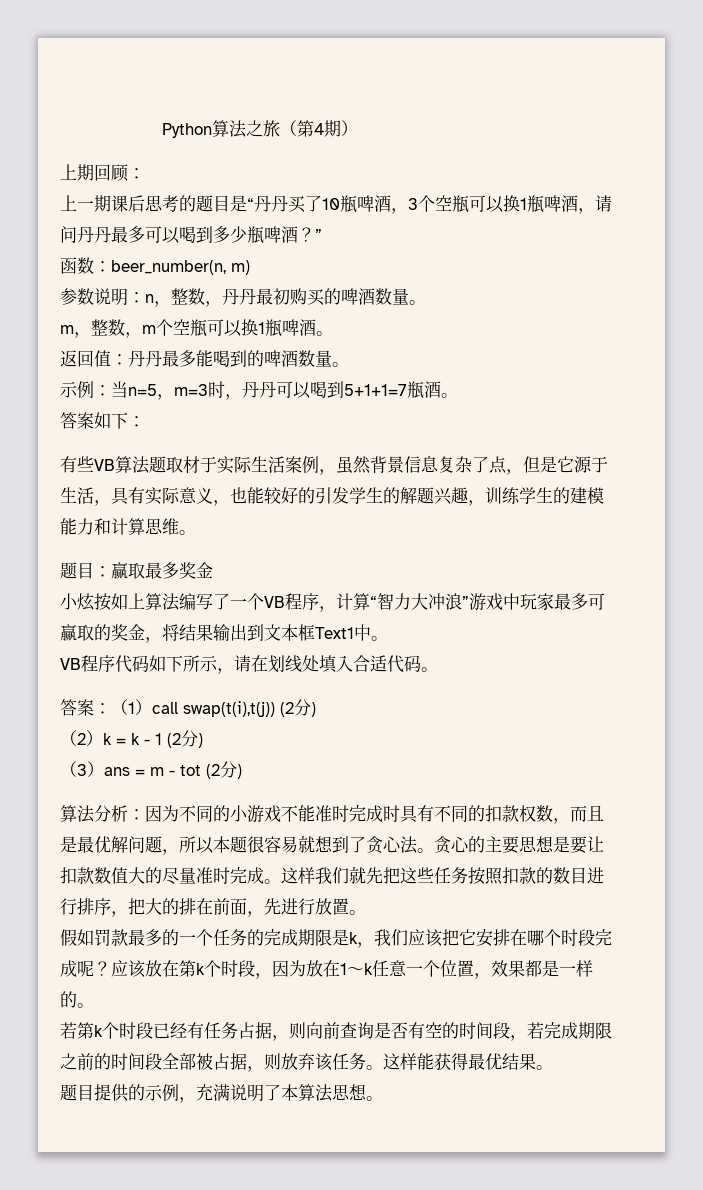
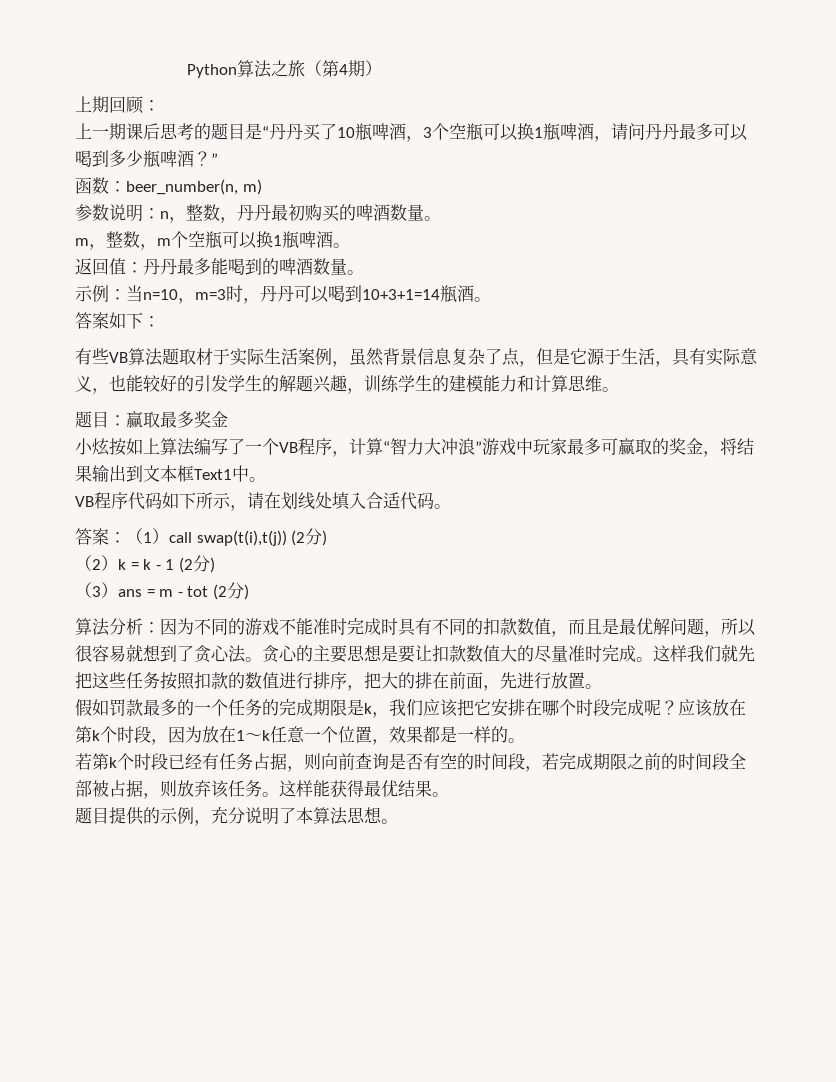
[128,384,157,396] n=5 -> [143,289,178,300] n=10
[344,384,407,396] 5+1+1=7 -> [362,289,440,300] 10+3+1=14
[230,805,248,822] 小 -> (245, 626) none
[519,805,553,822] 权数 -> [517,618,551,635] 数值
[213,836,247,853] 本题 -> (756, 627) none
[570,867,587,884] 目 -> [262,672,279,689] 值
[213,1084,230,1101] 满 -> [228,807,245,824] 分

